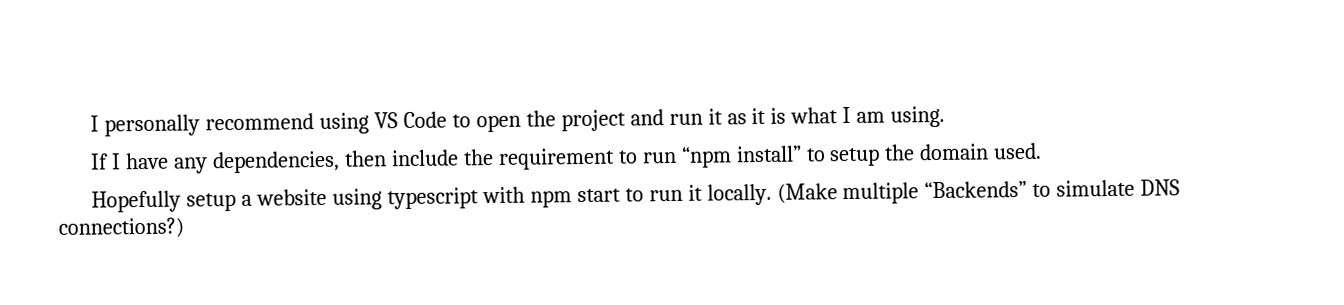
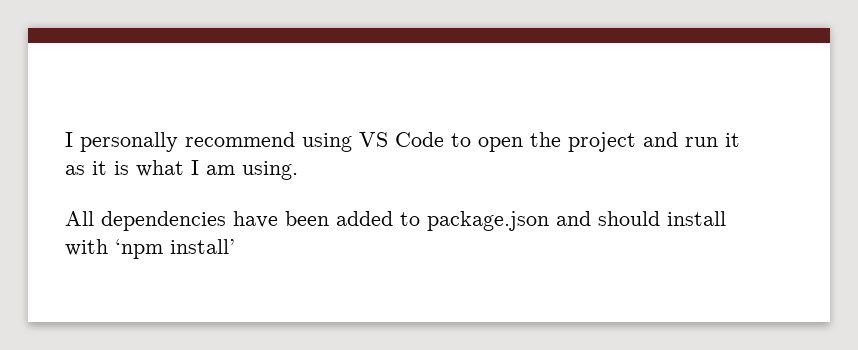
[90,142,1043,174] [91,179,1181,213] [58,217,184,239] If I have any dependencies, then include the requirement to run “npm install” to setup the domain used. // Hopefully setup a website using typescript with npm start to run it locally. (Make multiple “Backends” to simulate DNS connections?) -> [65,211,726,231] [65,239,235,259] All dependencies have been added to package.json and should install with ‘npm install’

